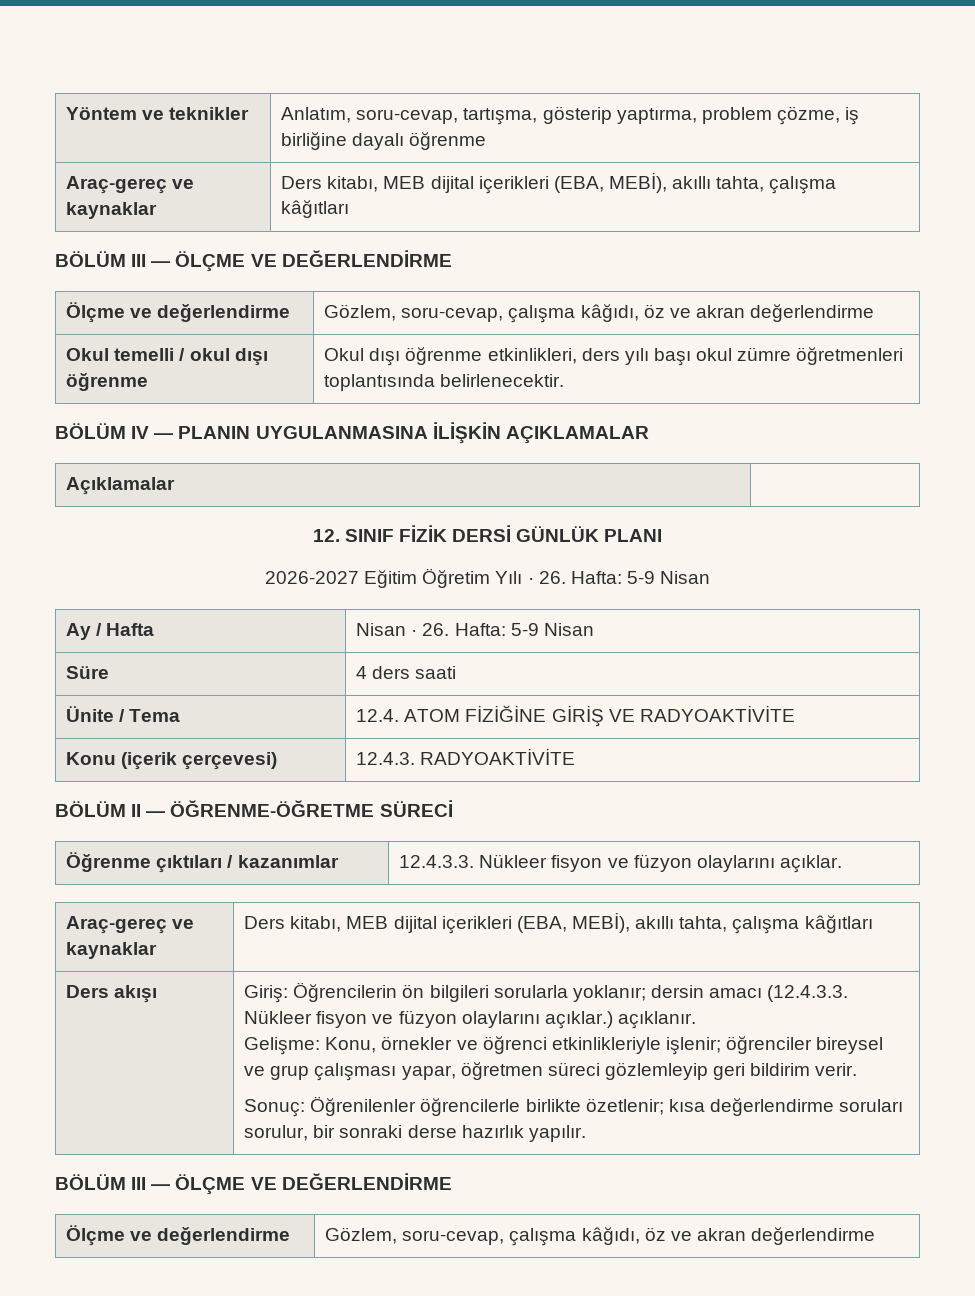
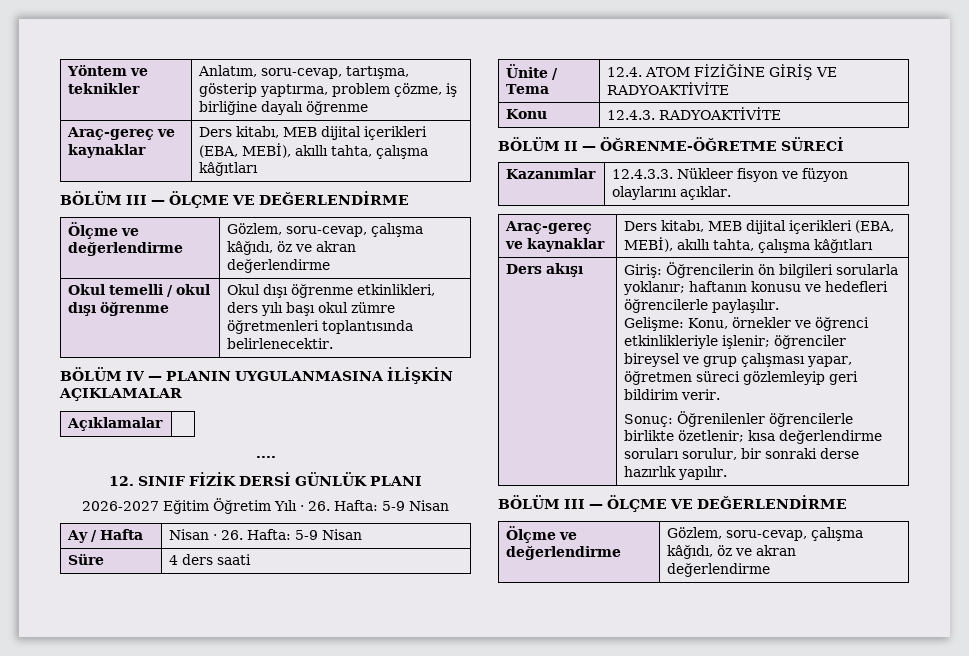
(176, 486) none -> [255,456,276,458] // ....
[121,752,278,770] (içerik çerçevesi) -> (548, 114) none
[66,852,339,873] Öğrenme çıktıları / kazanımlar -> [506,168,597,179] Kazanımlar
[651,985,849,1002] [244,1010,697,1029] dersin amacı (12.4.3.3. Nükleer fisyon ve füzyon olaylarını açıklar.) açıklanır. -> [689,281,889,292] [624,299,780,313] haftanın konusu ve hedefleri öğrencilerle paylaşılır.

